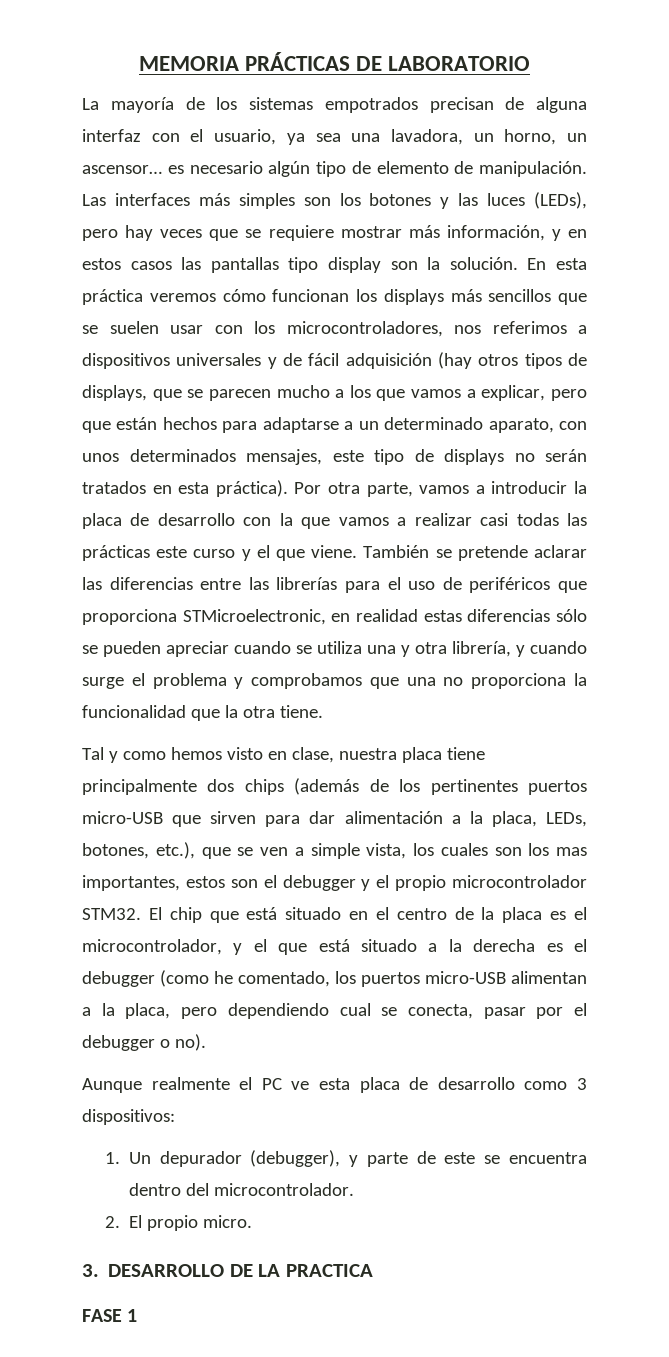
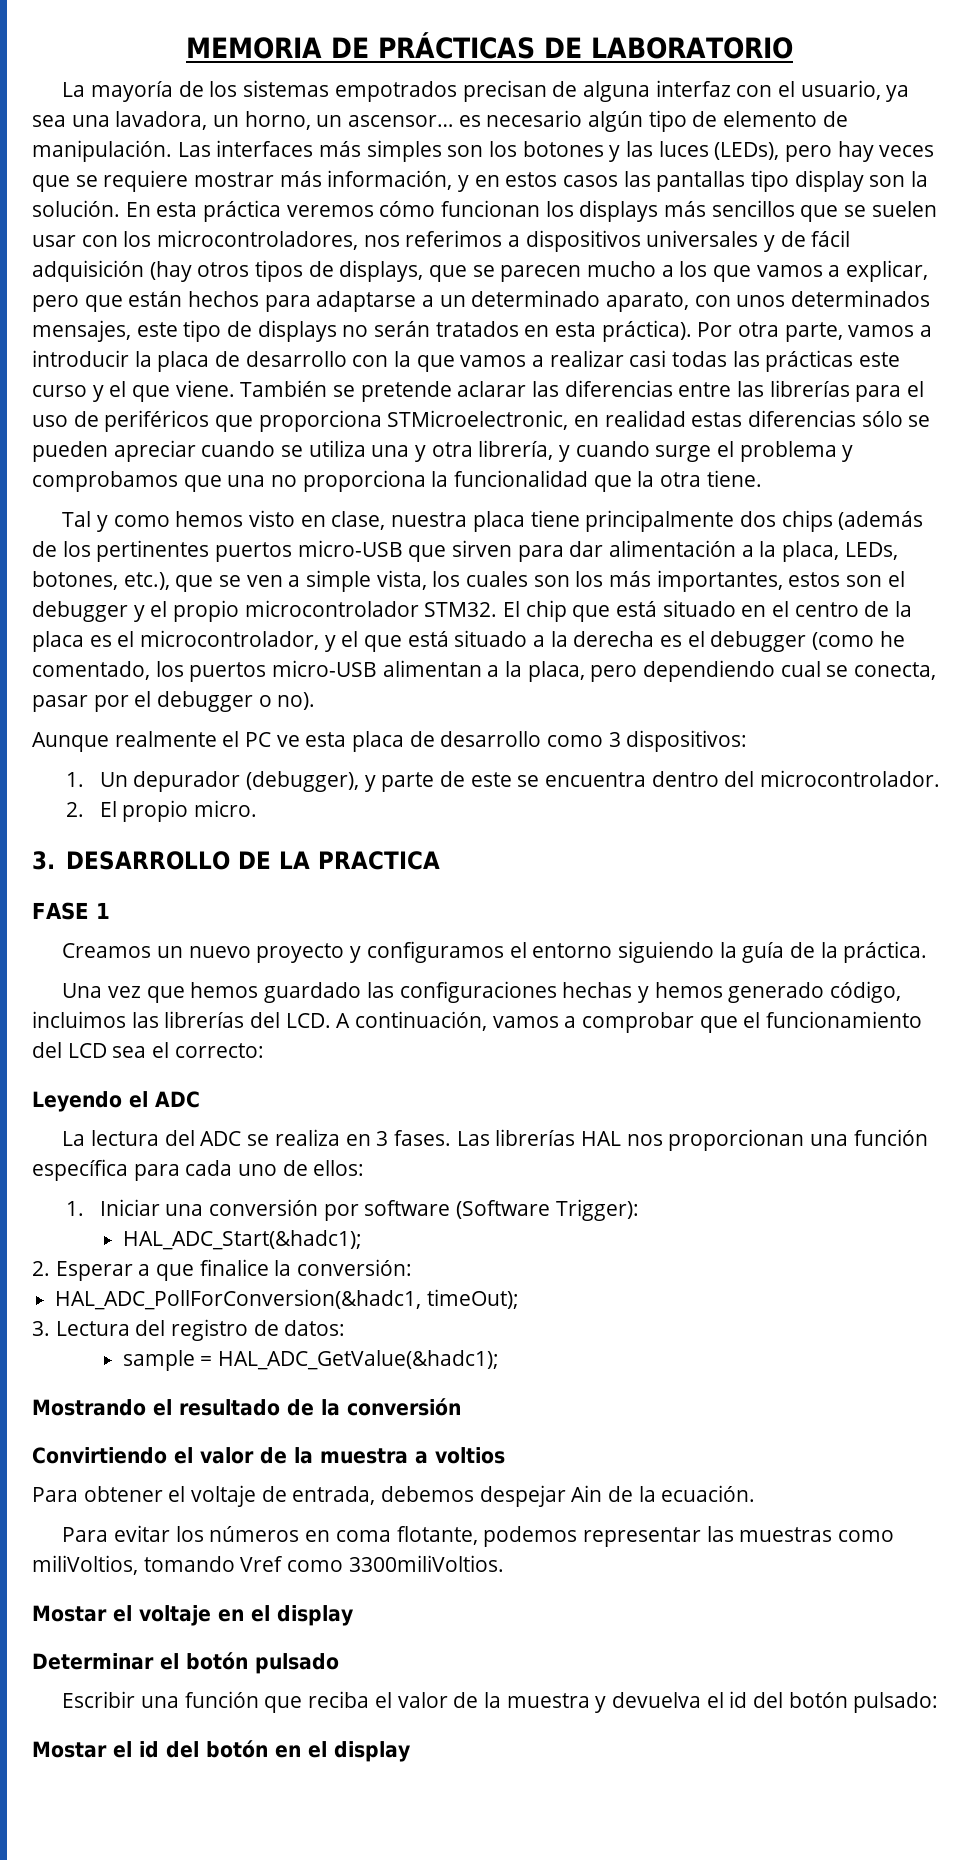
(239, 63) none -> [331,37,370,58] DE
[556,847,587,856] mas -> [609,571,652,587] más
(138, 1315) none -> [62,941,928,963] [62,981,901,1003] [32,1011,923,1033] [32,1042,264,1058] [32,1091,200,1112] [62,1129,928,1151] [32,1159,365,1181] [65,1199,639,1221] [122,1230,362,1250] [32,1259,413,1281] [55,1289,519,1310] [32,1319,346,1341] [122,1350,500,1371] [32,1398,461,1416] [32,1447,505,1464] [32,1485,756,1507] [62,1525,894,1547] [32,1555,504,1575] [32,1605,353,1626] [32,1652,339,1674] [62,1691,939,1713] [32,1740,410,1762] // Creamos un nuevo proyecto y configuramos el entorno siguiendo la guía de la práctica. // Una vez que hemos guardado las configuraciones hechas y hemos generado código, incluimos las librerías del LCD. A continuación, vamos a comprobar que el funcionamiento del LCD sea el correcto: // Leyendo el ADC // La lectura del ADC se realiza en 3 fases. Las librerías HAL nos proporcionan una función específica para cada uno de ellos: // 1. Iniciar una conversión por software (Software Trigger): // HAL_ADC_Start(&hadc1); // 2. Esperar a que finalice la conversión: // HAL_ADC_PollForConversion(&hadc1, timeOut); // 3. Lectura del registro de datos: // sample = HAL_ADC_GetValue(&hadc1); // Mostrando el resultado de la conversión // Convirtiendo el valor de la muestra a voltios // Para obtener el voltaje de entrada, debemos despejar Ain de la ecuación. // Para evitar los números en coma flotante, podemos representar las muestras como miliVoltios, tomando Vref como 3300miliVoltios. // Mostar el voltaje en el display // Determinar el botón pulsado // Escribir una función que reciba el valor de la muestra y devuelva el id del botón pulsado: // Mostar el id del botón en el display

